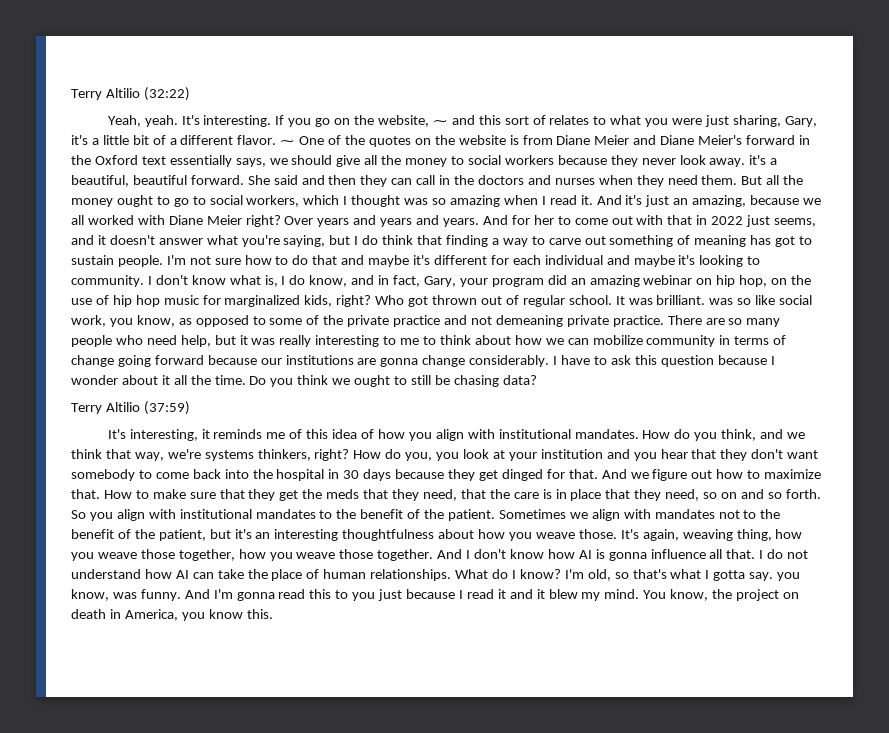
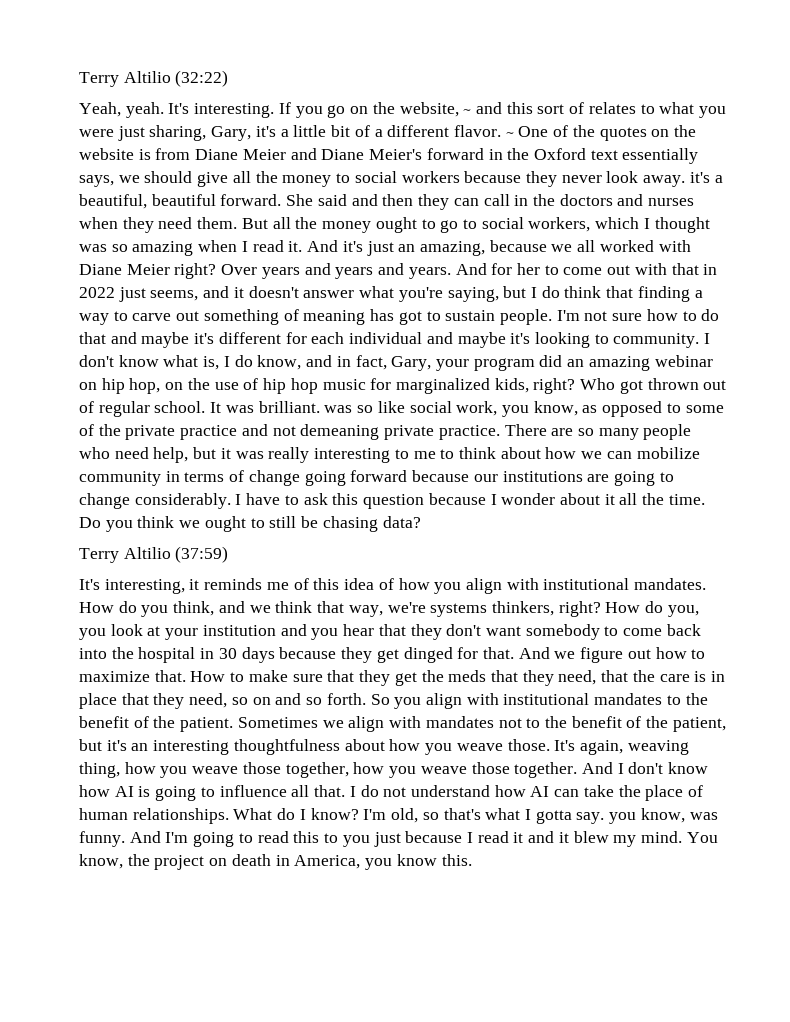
[380,358,419,367] gonna -> [613,471,674,486] going to
[608,552,647,561] gonna -> [155,786,215,801] going to
[236,592,275,601] gonna -> [193,832,253,847] going to

